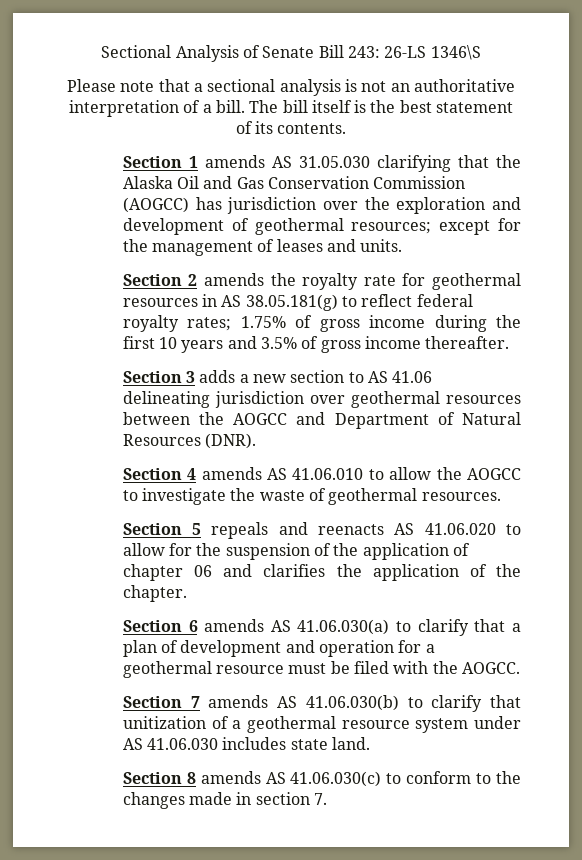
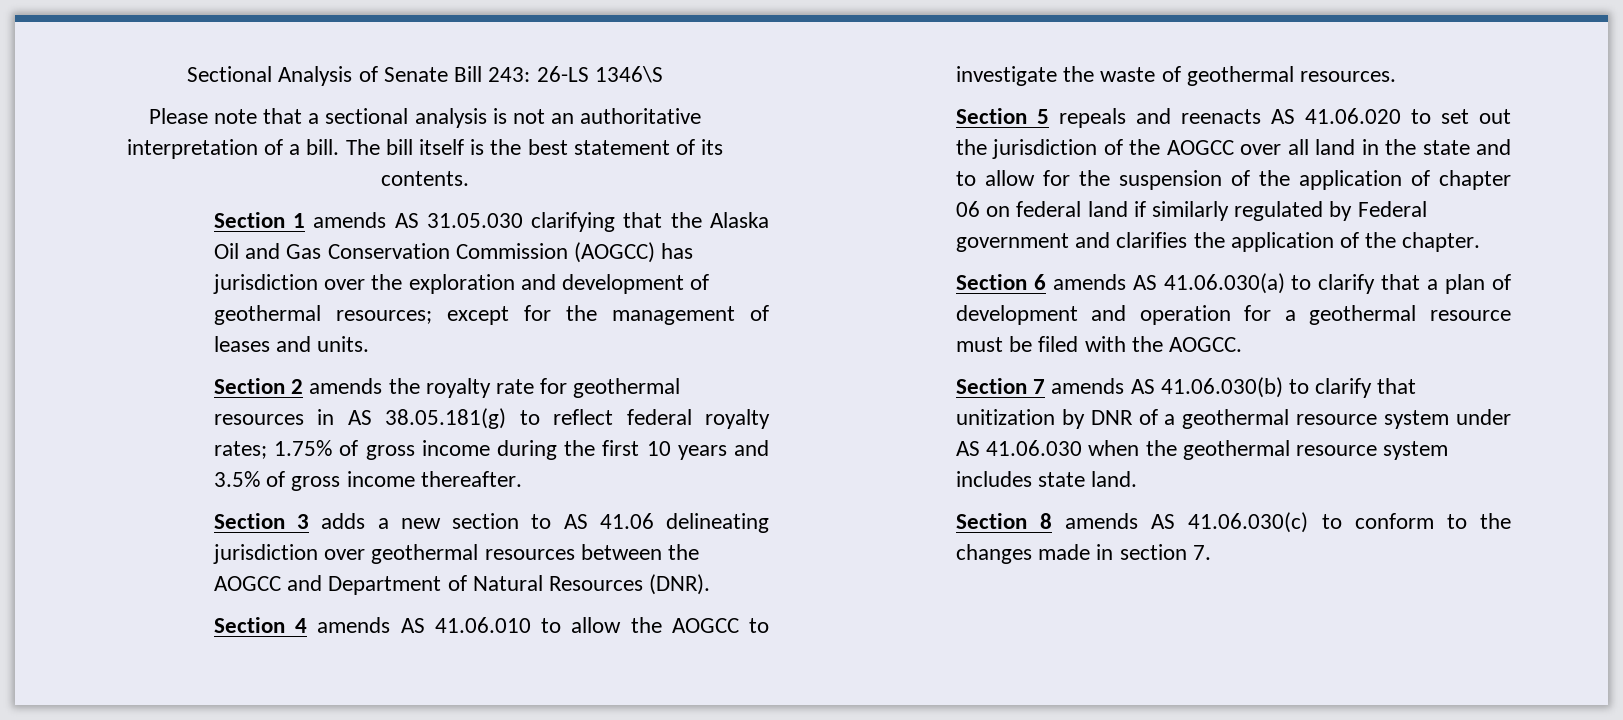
(521, 529) none -> [1440,109,1511,124] [955,139,1511,159] [955,171,976,186] set out the jurisdiction of the AOGCC over all land in the state and to
(213, 571) none -> [986,201,1427,221] [955,233,1069,252] on federal land if similarly regulated by Federal government
(206, 722) none -> [1061,409,1133,429] by DNR
(219, 744) none -> [1088,440,1449,460] when the geothermal resource system

